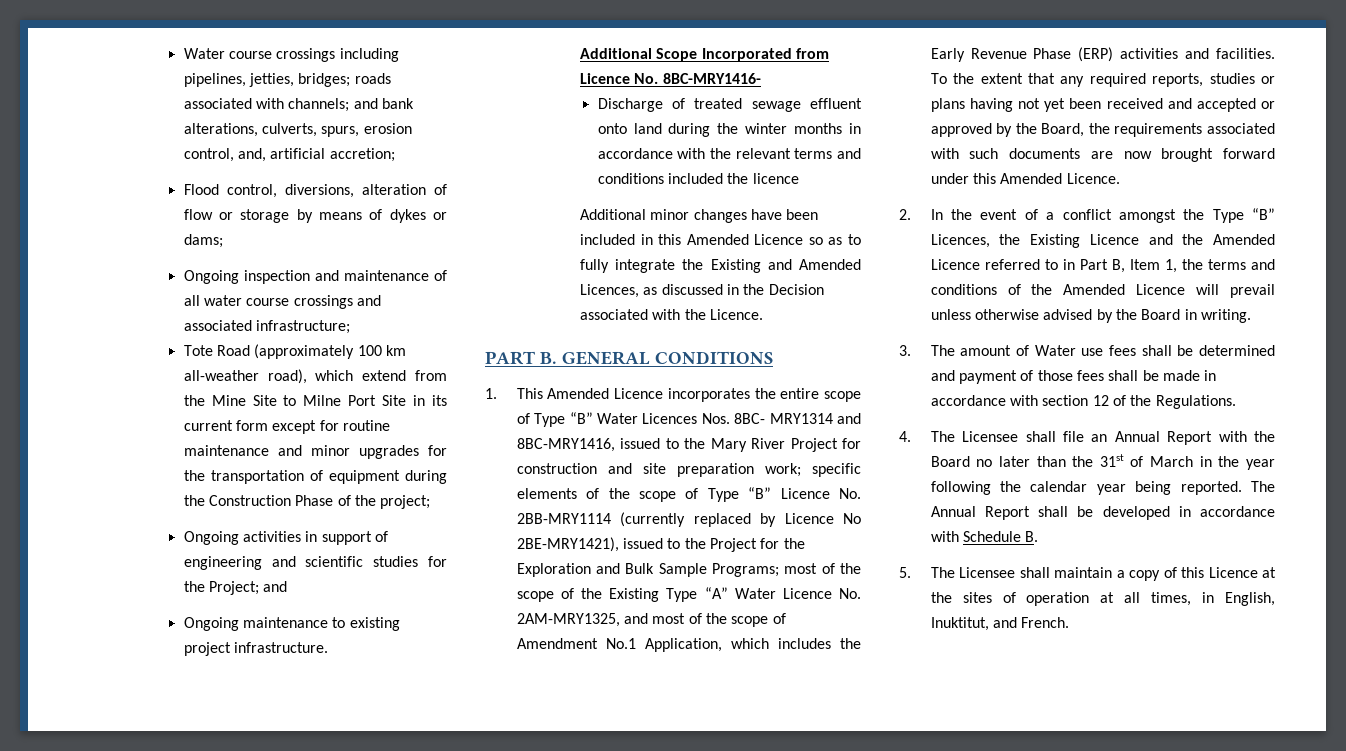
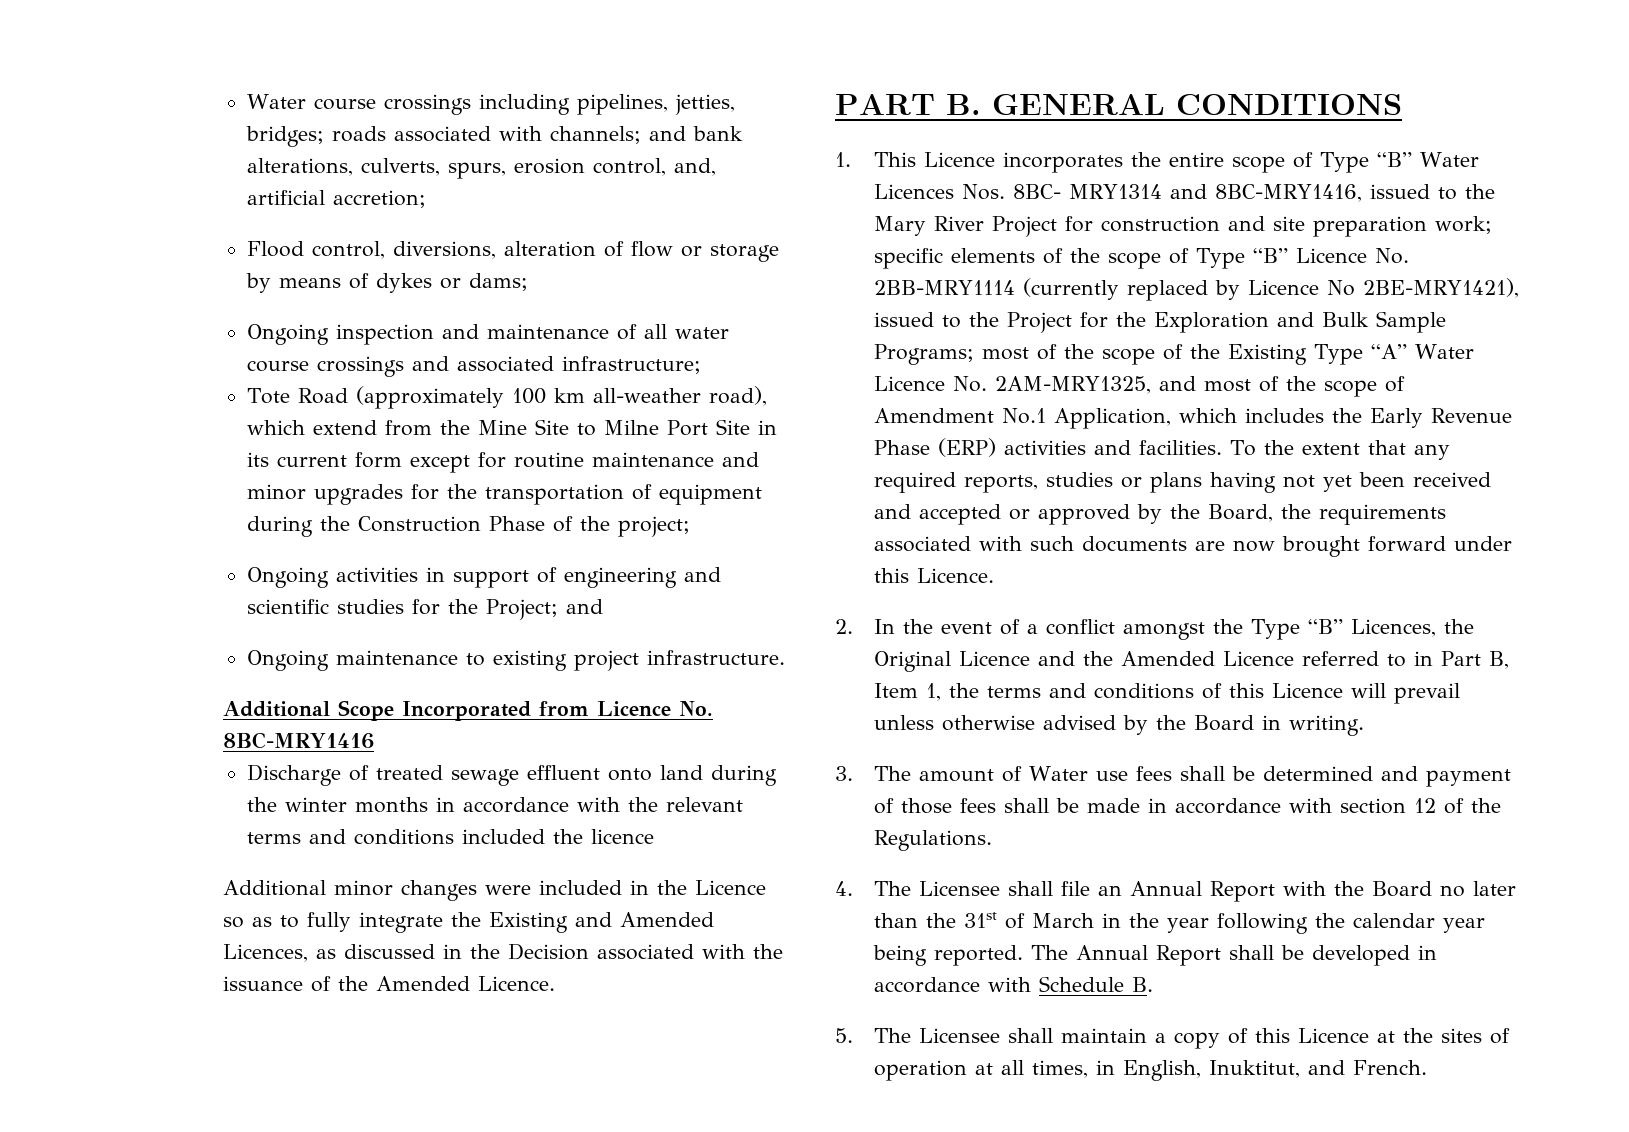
[662,73,761,84] 8BC-MRY1416- -> [223,732,375,749] 8BC-MRY1416
[751,209,819,220] [580,234,749,245] have been included in this Amended -> [485,880,688,895] were included in the
(706, 314) none -> [223,976,471,992] issuance of the Amended
[547,388,610,399] Amended -> (916, 159) none
[1000,173,1063,184] Amended -> (909, 575) none
[1030,234,1081,248] Existing -> [873,651,951,672] Original
[1031,284,1126,295] the Amended -> [1228,683,1264,698] this

